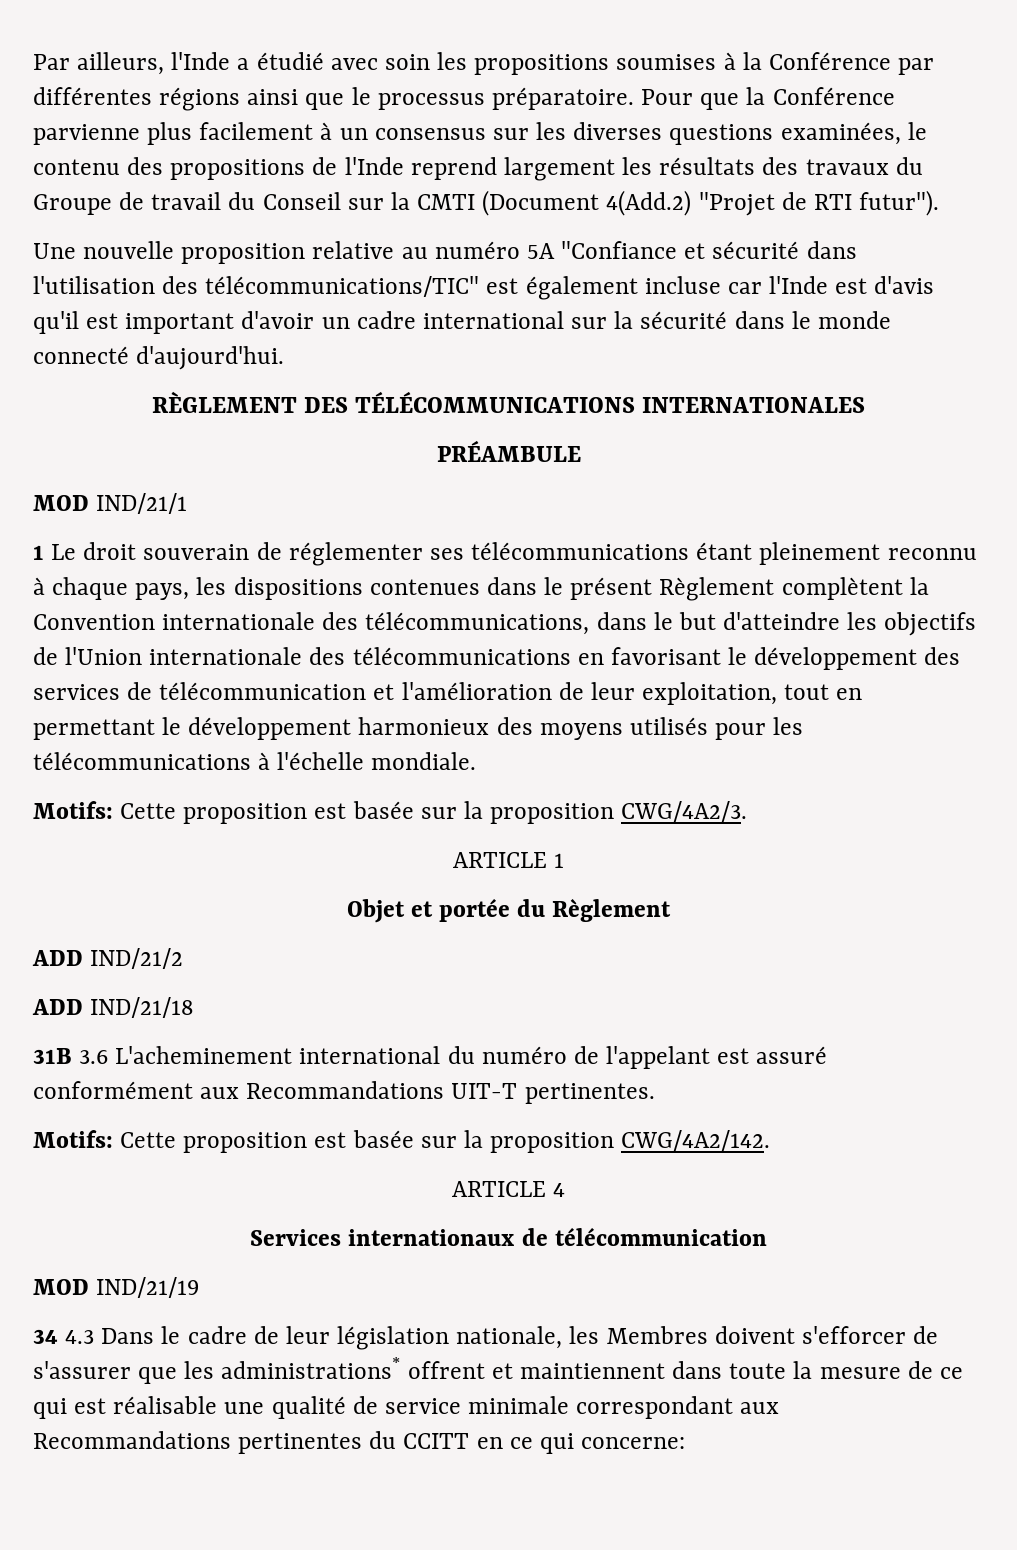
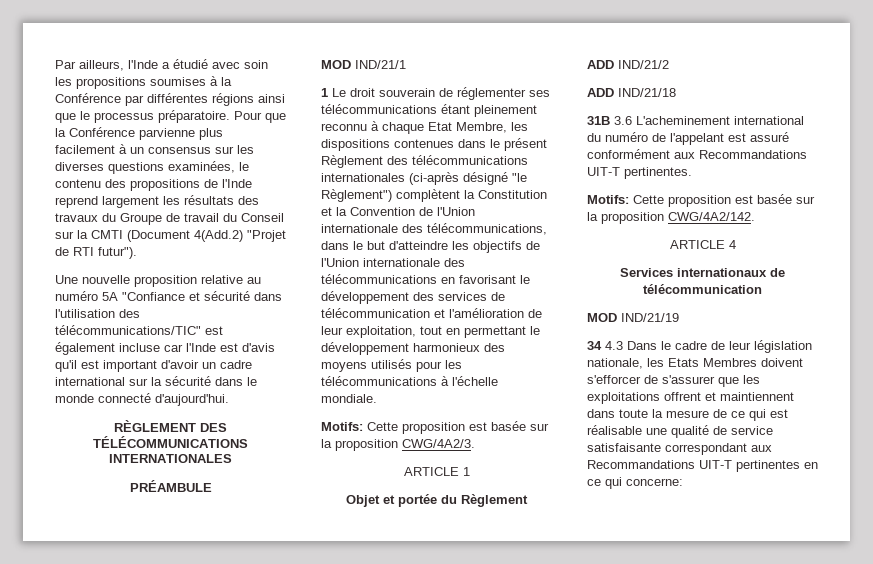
[135,583,190,600] pays, -> [428,122,507,133] Etat Membre,
[781,577,929,600] [33,614,155,630] complètent la Convention -> [387,155,528,165] [321,172,527,185] [321,189,547,202] [321,207,475,216] des télécommunications internationales (ci-après désigné "le Règlement") complètent la Constitution et la Convention de l'Union
(600, 1335) none -> [668,358,699,367] Etats
[221,1357,401,1379] administrations* -> [587,392,660,404] exploitations
[468,1396,570,1414] minimale -> [587,443,661,452] satisfaisante
[238,1431,470,1454] pertinentes du CCITT -> [699,460,800,472] UIT-T pertinentes

